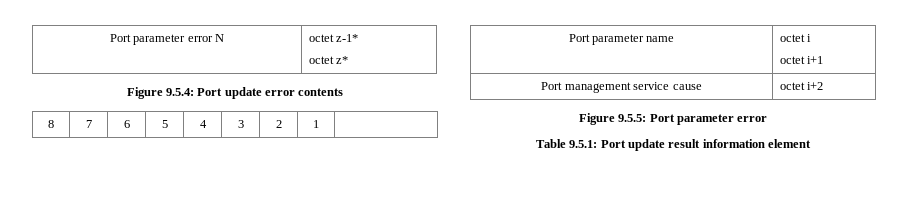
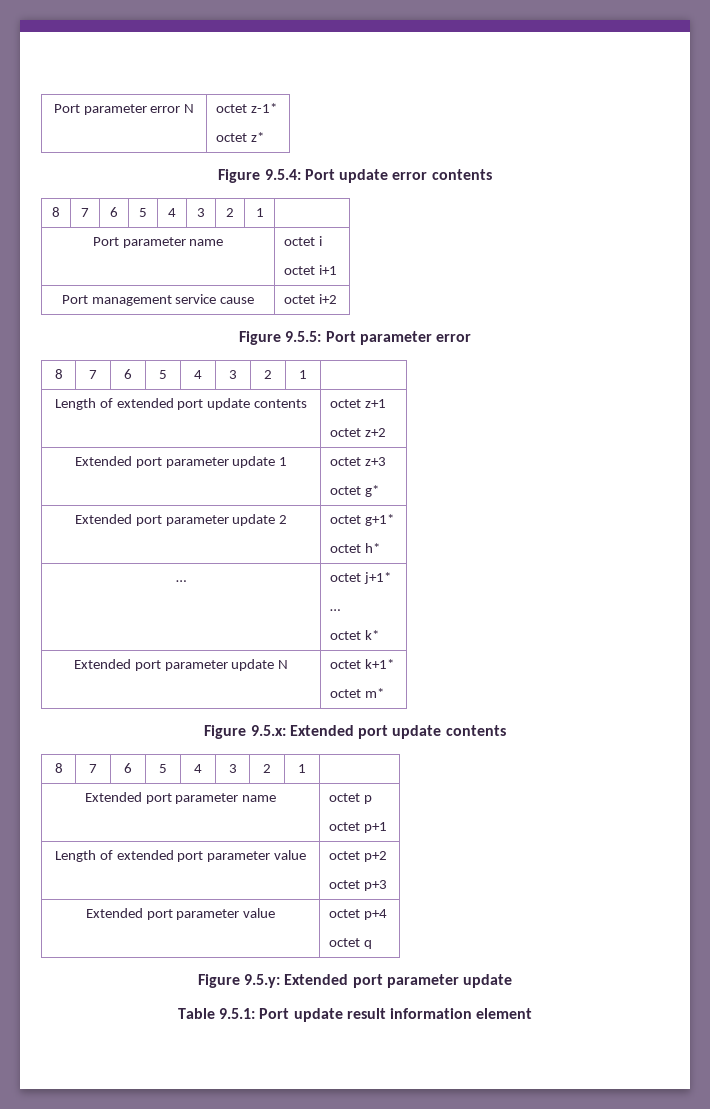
(768, 119) none -> [54,369,63,379] [89,370,97,379] [124,369,132,379] [159,370,167,379] [194,370,202,379] [229,370,237,379] [264,370,272,379] [299,370,307,379] [54,398,308,410] [330,399,386,408] [330,428,386,437] [74,456,288,468] [330,457,386,466] [330,485,379,497] [74,514,288,526] [330,514,394,526] [330,543,380,553] [176,580,186,582] [330,572,391,584] [330,609,341,611] [330,630,379,640] [73,659,289,671] [330,659,394,669] [330,688,384,698] [204,725,506,739] [54,763,63,773] [89,764,97,773] [124,763,132,773] [159,764,167,773] [194,764,202,773] [228,764,237,773] [263,764,271,773] [298,764,306,773] [84,792,277,804] [329,793,372,804] [329,822,387,833] [54,850,307,862] [329,851,387,862] [329,880,387,891] [85,908,276,920] [329,909,387,920] [329,938,372,949] [197,974,513,988] // 8 | 7 | 6 | 5 | 4 | 3 | 2 | 1 | // Length of extended port update contents | octet z+1 // octet z+2 // Extended port parameter update 1 | octet z+3 // octet g* // Extended port parameter update 2 | octet g+1* // octet h* // … | octet j+1* // … // octet k* // Extended port parameter update N | octet k+1* // octet m* // Figure 9.5.x: Extended port update contents // 8 | 7 | 6 | 5 | 4 | 3 | 2 | 1 | // Extended port parameter name | octet p // octet p+1 // Length of extended port parameter value | octet p+2 // octet p+3 // Extended port parameter value | octet p+4 // octet q // Figure 9.5.y: Extended port parameter update

